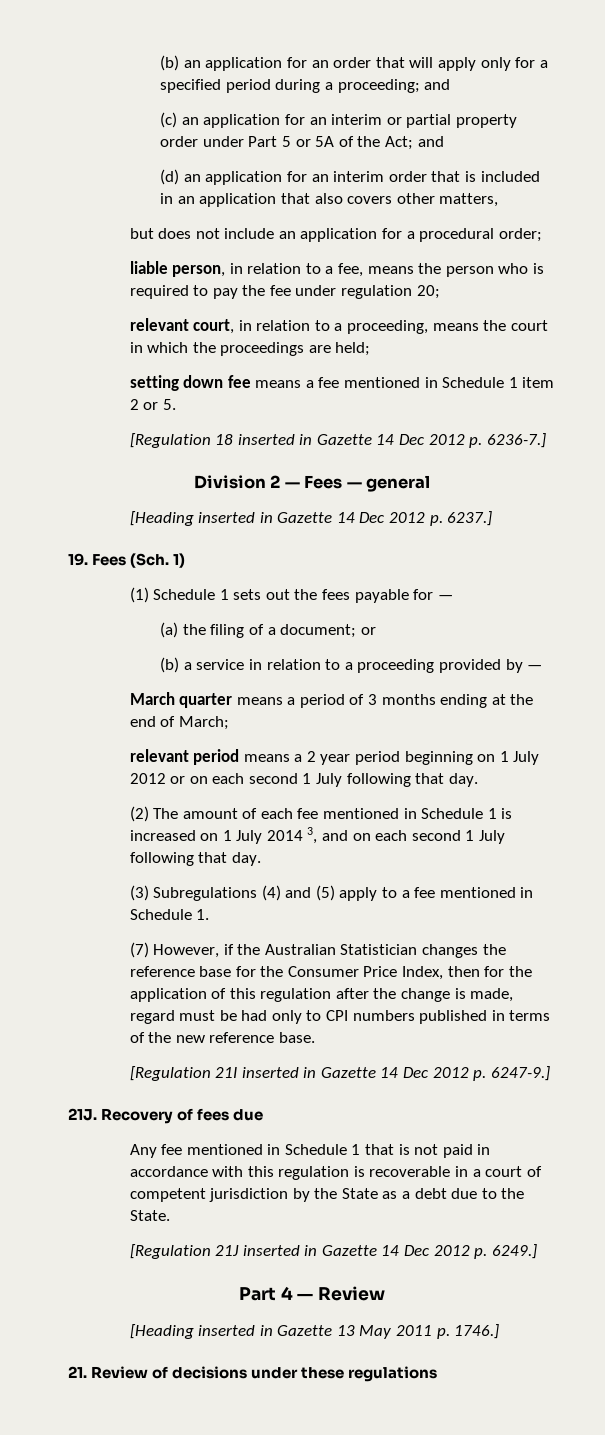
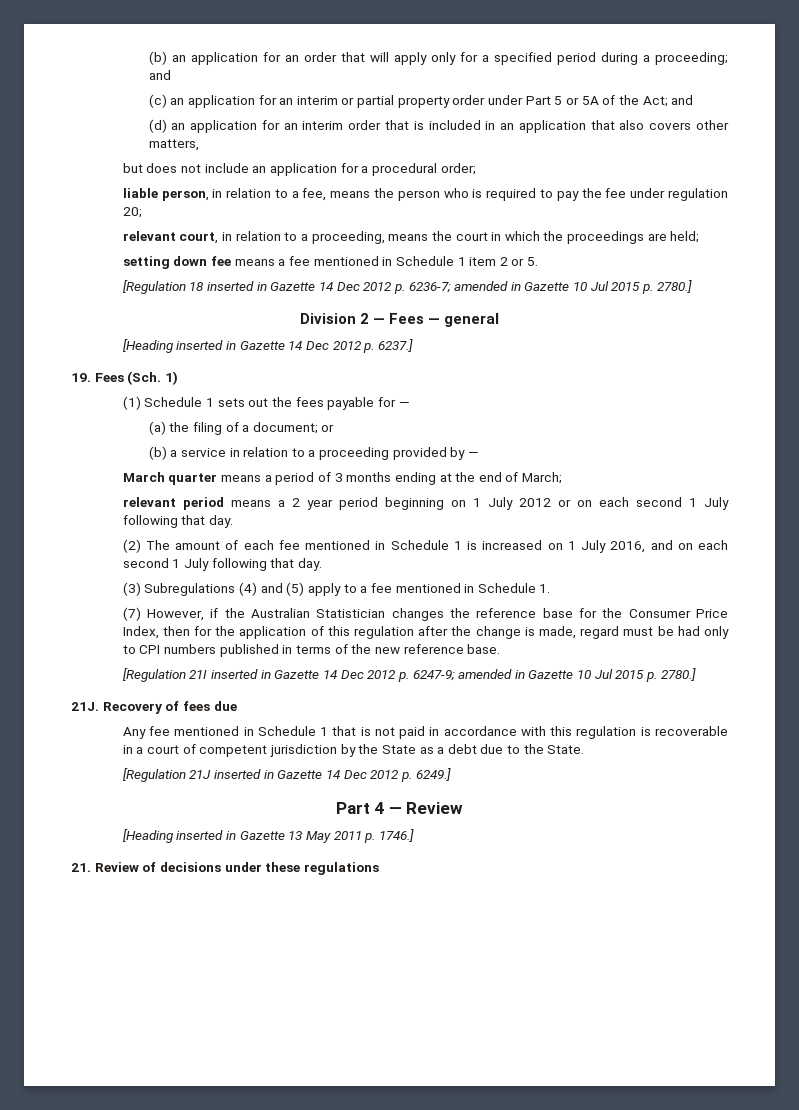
[486,433,546,448] 6236-7.] -> [408,280,692,294] 6236-7; amended in Gazette 10 Jul 2015 p. 2780.]
[266,827,318,844] 2014 3, -> [610,541,646,553] 2016,
[490,1066,550,1081] 6247-9.] -> [412,668,696,682] 6247-9; amended in Gazette 10 Jul 2015 p. 2780.]

